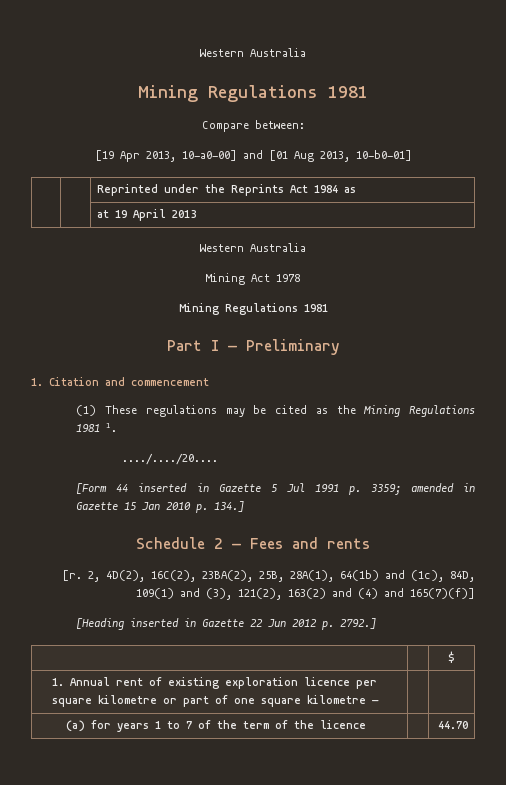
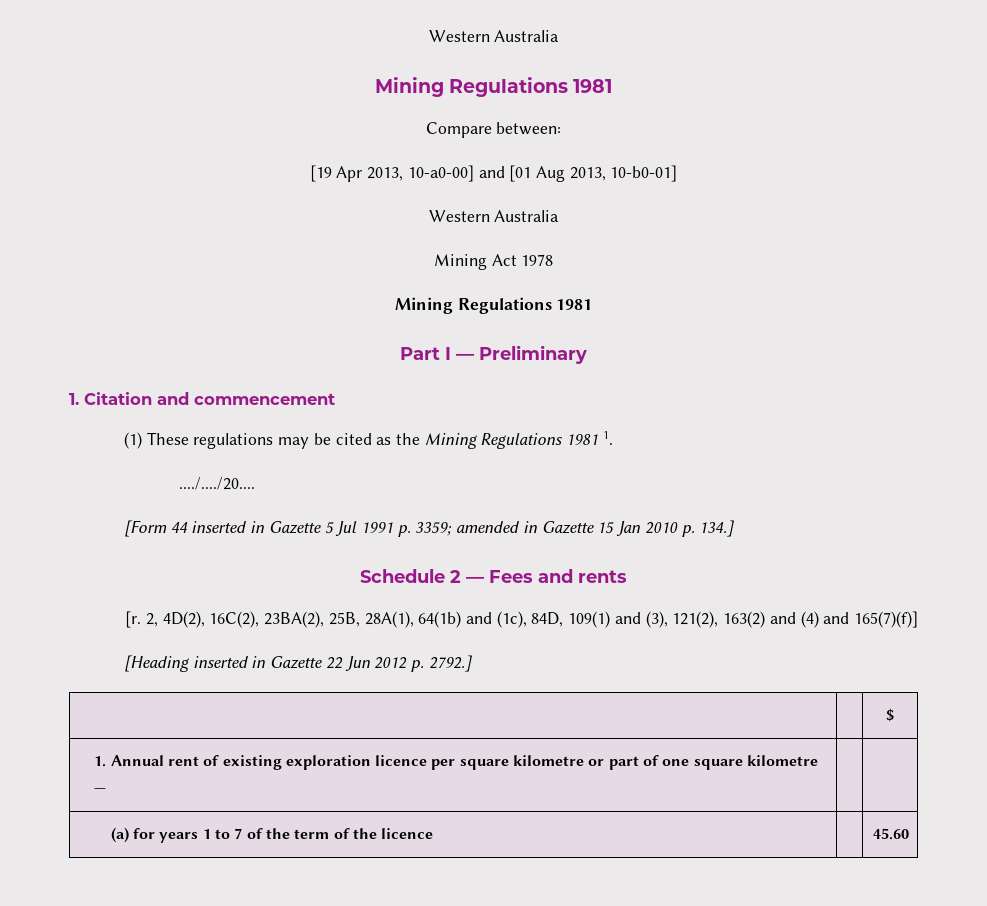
[97,184,357,196] [97,209,197,221] // | | Reprinted under the Reprints Act 1984 as // | | at 19 April 2013 -> (678, 173) none
[437,721,468,729] 44.70 -> [873,828,910,840] 45.60

